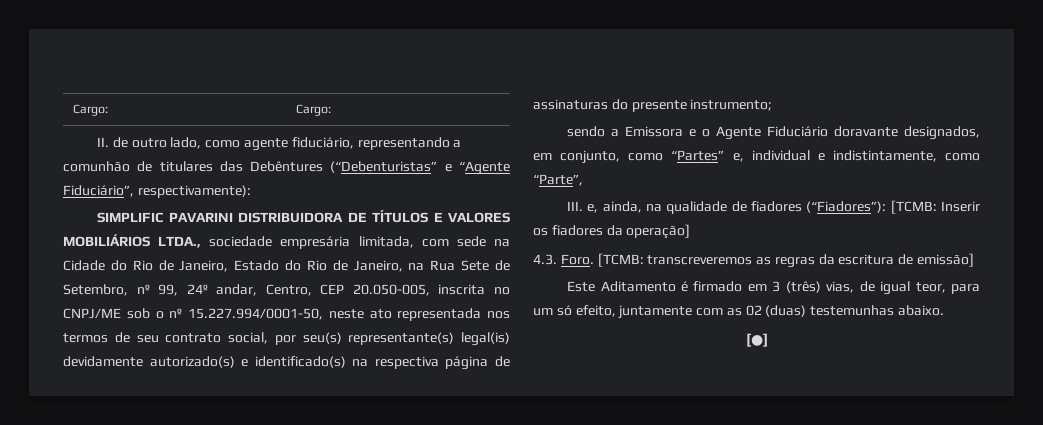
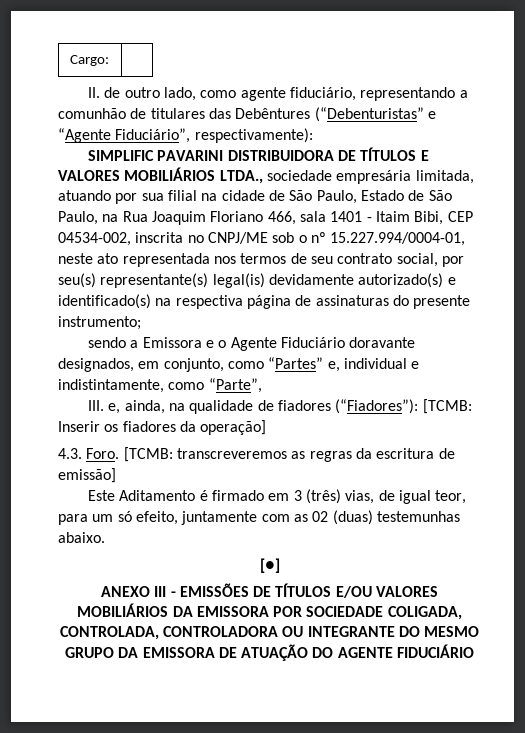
[295,104,331,116] Cargo: -> (109, 60) none
[421,236,510,247] [63,260,511,272] [63,284,430,296] com sede na Cidade do Rio de Janeiro, Estado do Rio de Janeiro, na Rua Sete de Setembro, nº 99, 24º andar, Centro, CEP 20.050-005, -> [58,190,452,204] [58,211,473,225] [58,232,131,246] atuando por sua filial na cidade de São Paulo, Estado de São Paulo, na Rua Joaquim Floriano 466, sala 1401 - Itaim Bibi, CEP 04534-002,
[188,308,323,320] 15.227.994/0001-50, -> [330,232,466,246] 15.227.994/0004-01,
(768, 340) none -> [100,583,439,598] [77,603,462,620] [59,626,480,640] [64,644,475,661] // ANEXO III - EMISSÕES DE TÍTULOS E/OU VALORES MOBILIÁRIOS DA EMISSORA POR SOCIEDADE COLIGADA, CONTROLADA, CONTROLADORA OU INTEGRANTE DO MESMO GRUPO DA EMISSORA DE ATUAÇÃO DO AGENTE FIDUCIÁRIO

